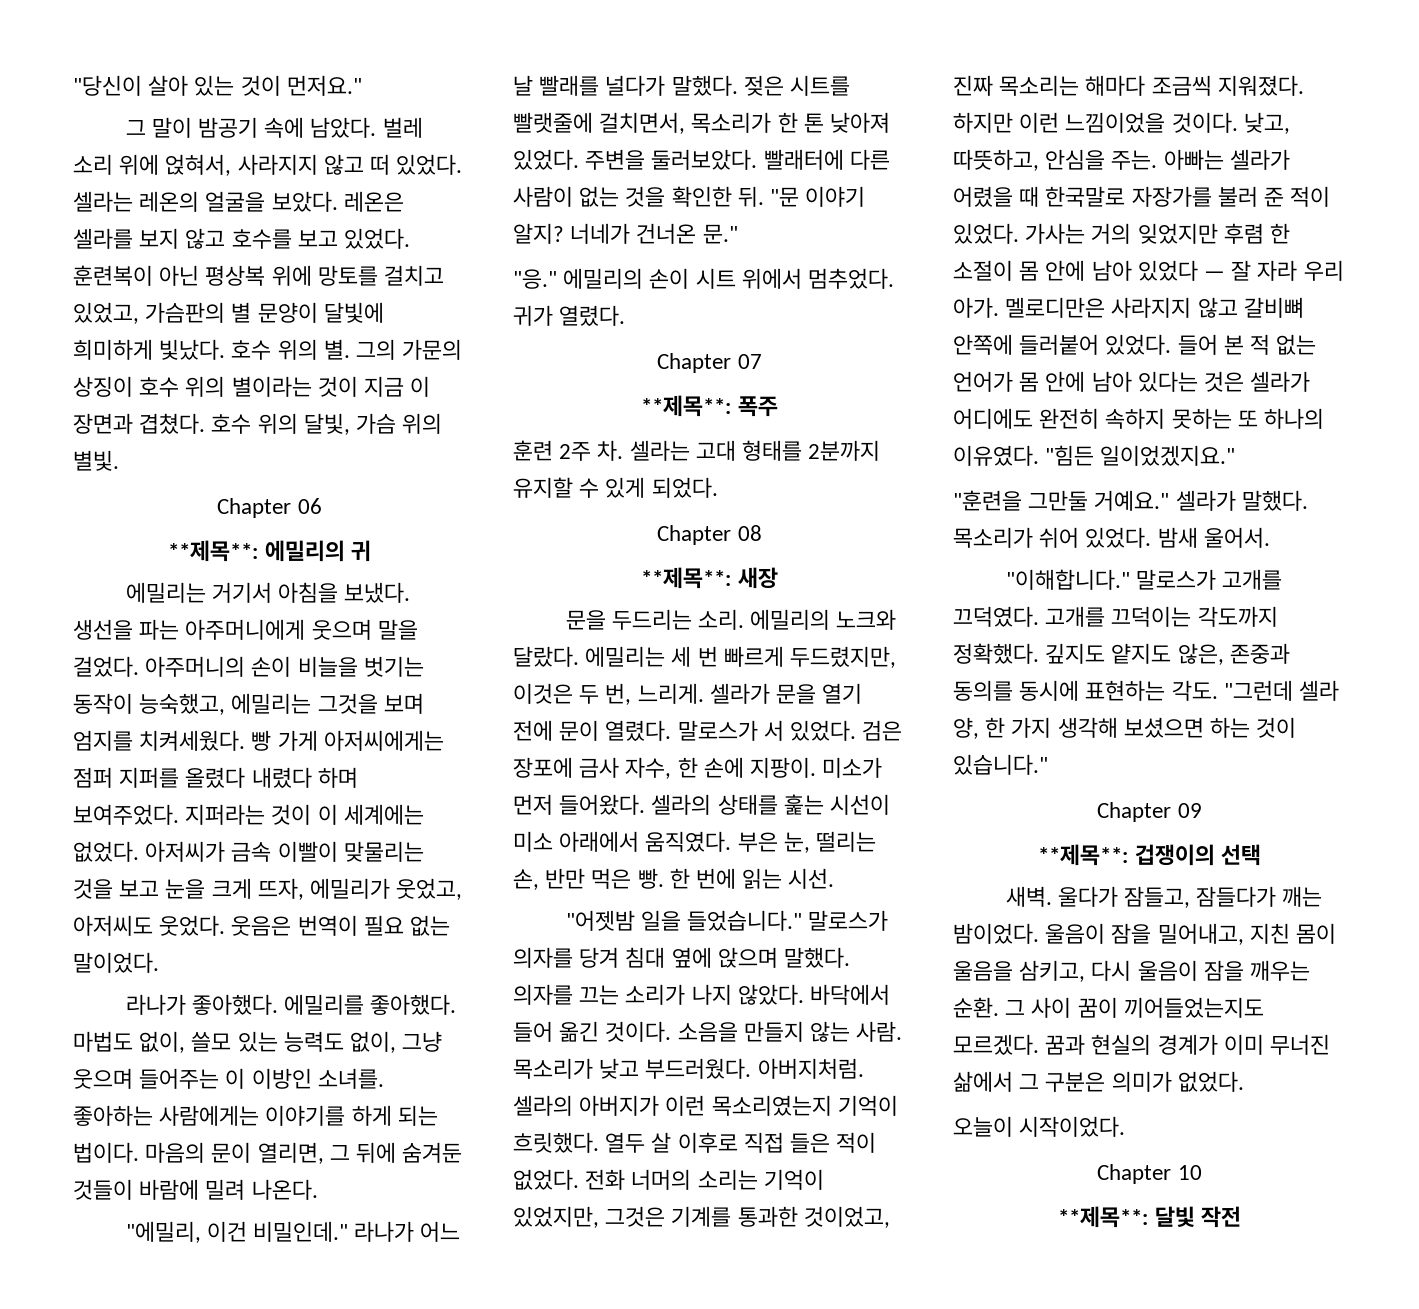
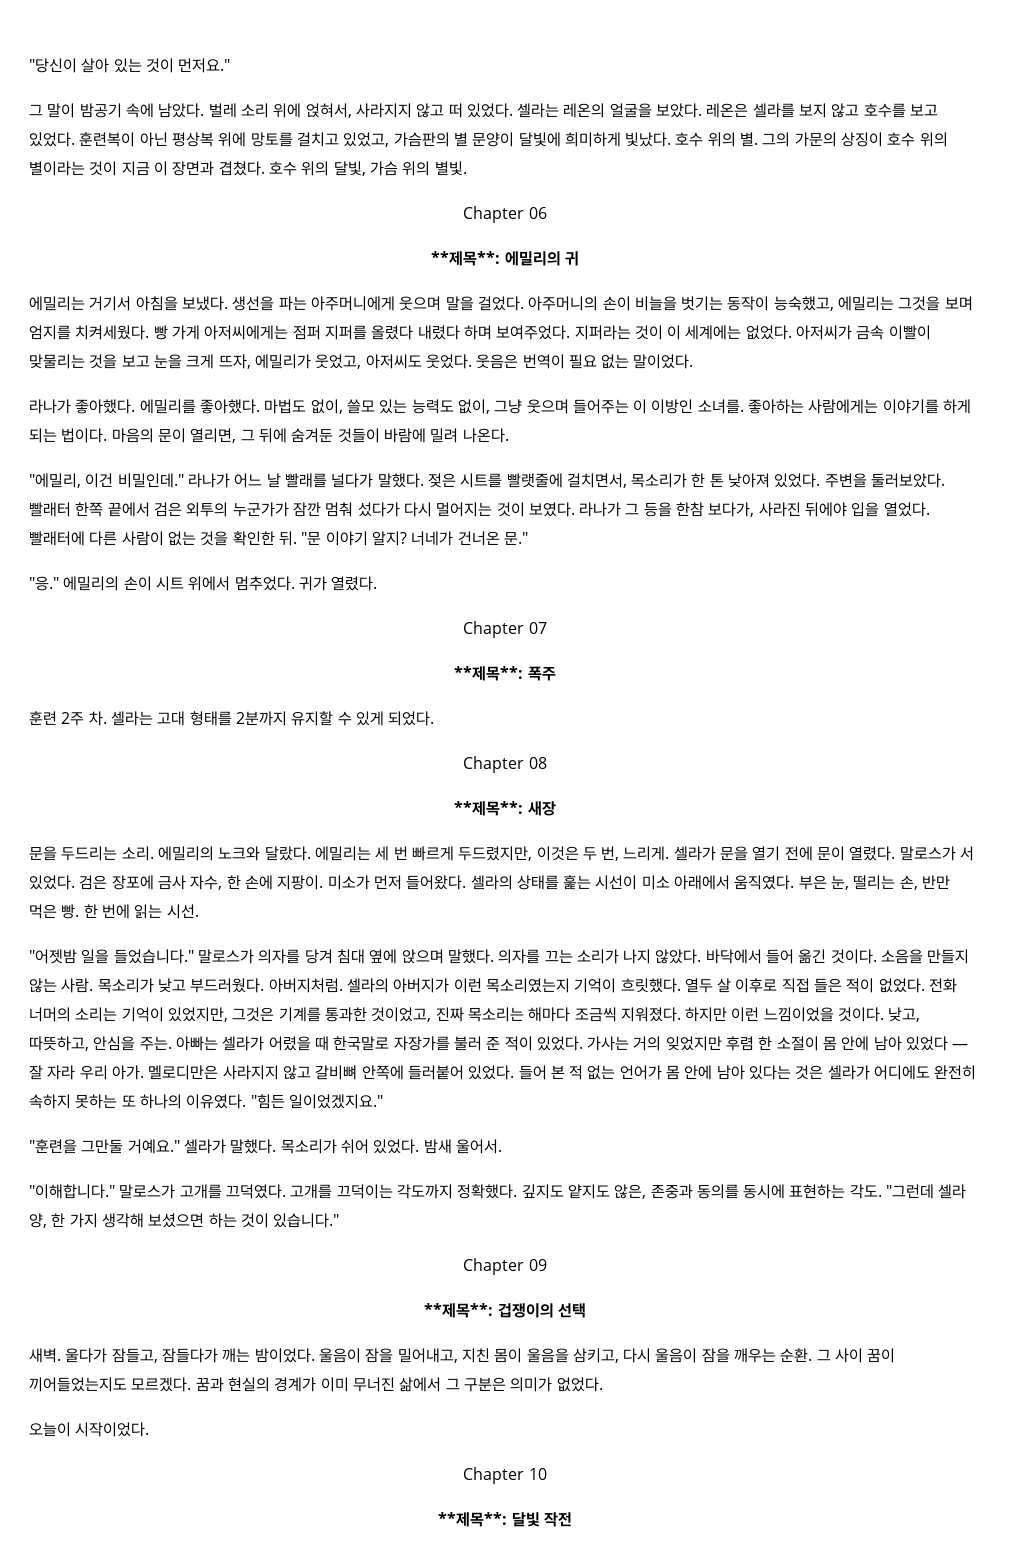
(758, 159) none -> [29,502,930,517] 빨래터 한쪽 끝에서 검은 외투의 누군가가 잠깐 멈춰 섰다가 다시 멀어지는 것이 보였다. 라나가 그 등을 한참 보다가, 사라진 뒤에야 입을 열었다.

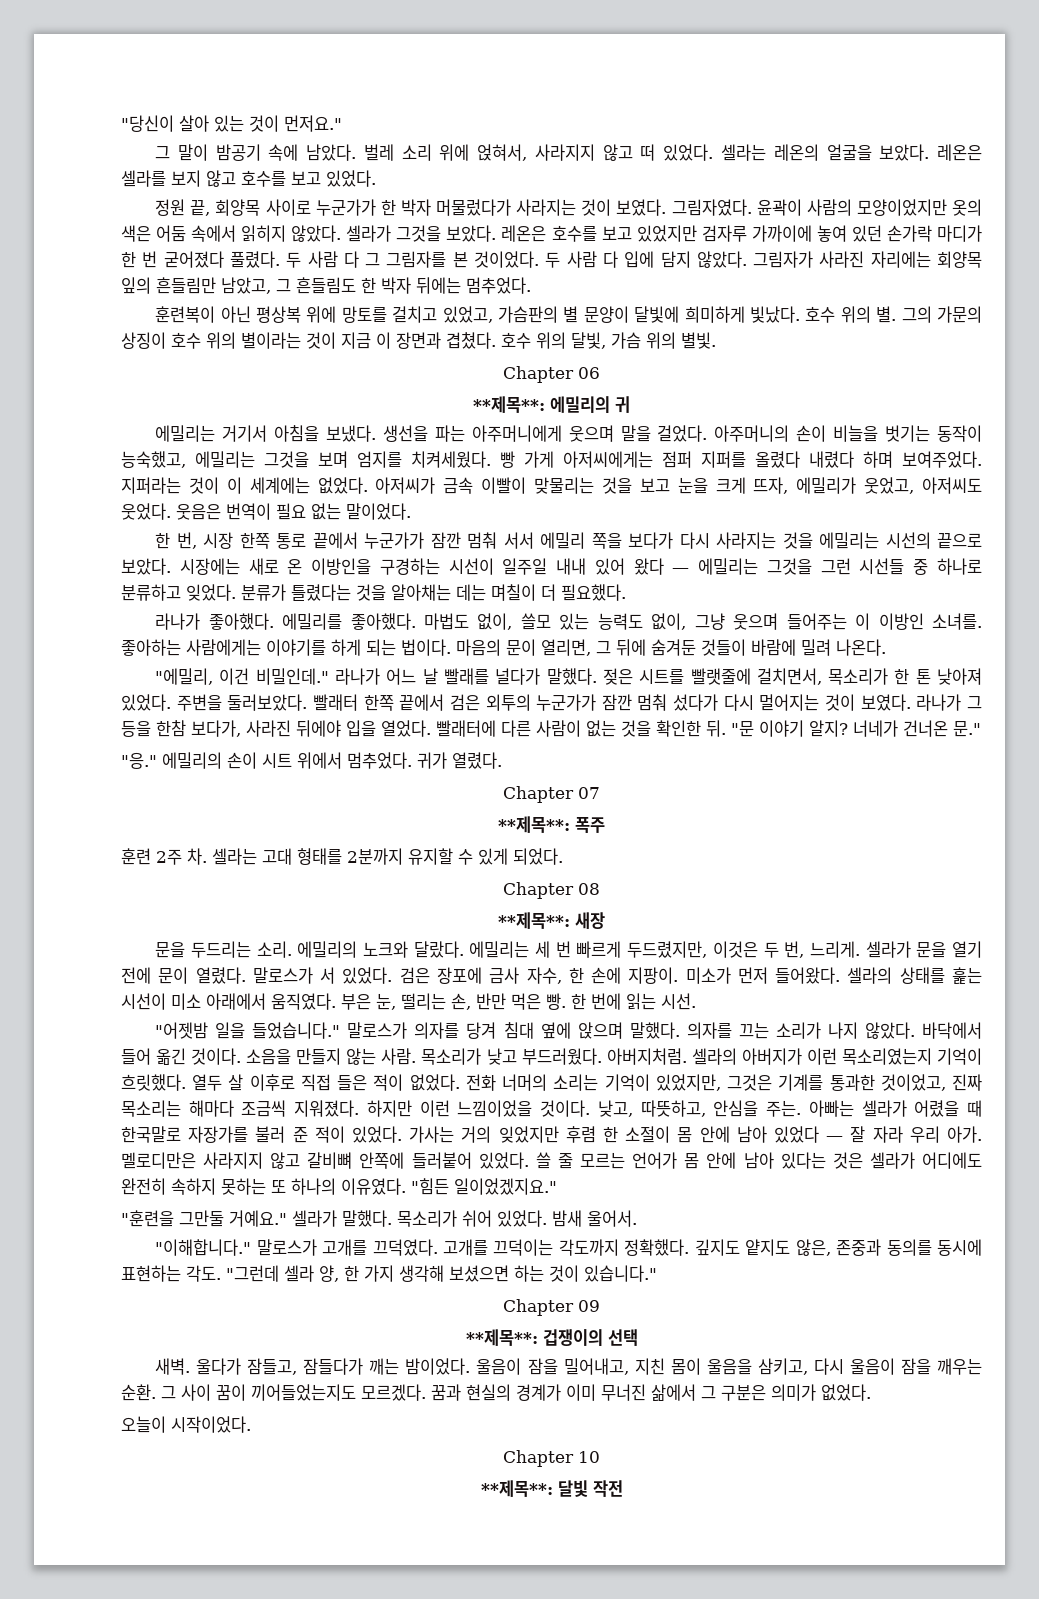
(75, 139) none -> [155,199,983,216] [121,225,982,242] [121,251,982,268] [121,277,531,294] // 정원 끝, 회양목 사이로 누군가가 한 박자 머물렀다가 사라지는 것이 보였다. 그림자였다. 윤곽이 사람의 모양이었지만 옷의 색은 어둠 속에서 읽히지 않았다. 셀라가 그것을 보았다. 레온은 호수를 보고 있었지만 검자루 가까이에 놓여 있던 손가락 마디가 한 번 굳어졌다 풀렸다. 두 사람 다 그 그림자를 본 것이었다. 두 사람 다 입에 담지 않았다. 그림자가 사라진 자리에는 회양목 잎의 흔들림만 남았고, 그 흔들림도 한 박자 뒤에는 멈추었다. //
(694, 361) none -> [155,532,983,549] [121,558,982,575] [121,584,626,601] // 한 번, 시장 한쪽 통로 끝에서 누군가가 잠깐 멈춰 서서 에밀리 쪽을 보다가 다시 사라지는 것을 에밀리는 시선의 끝으로 보았다. 시장에는 새로 온 이방인을 구경하는 시선이 일주일 내내 있어 왔다 — 에밀리는 그것을 그런 시선들 중 하나로 분류하고 잊었다. 분류가 틀렸다는 것을 알아채는 데는 며칠이 더 필요했다.
[518,1065,616,1080] 들어 본 적 없는 -> [535,1152,626,1169] 쓸 줄 모르는

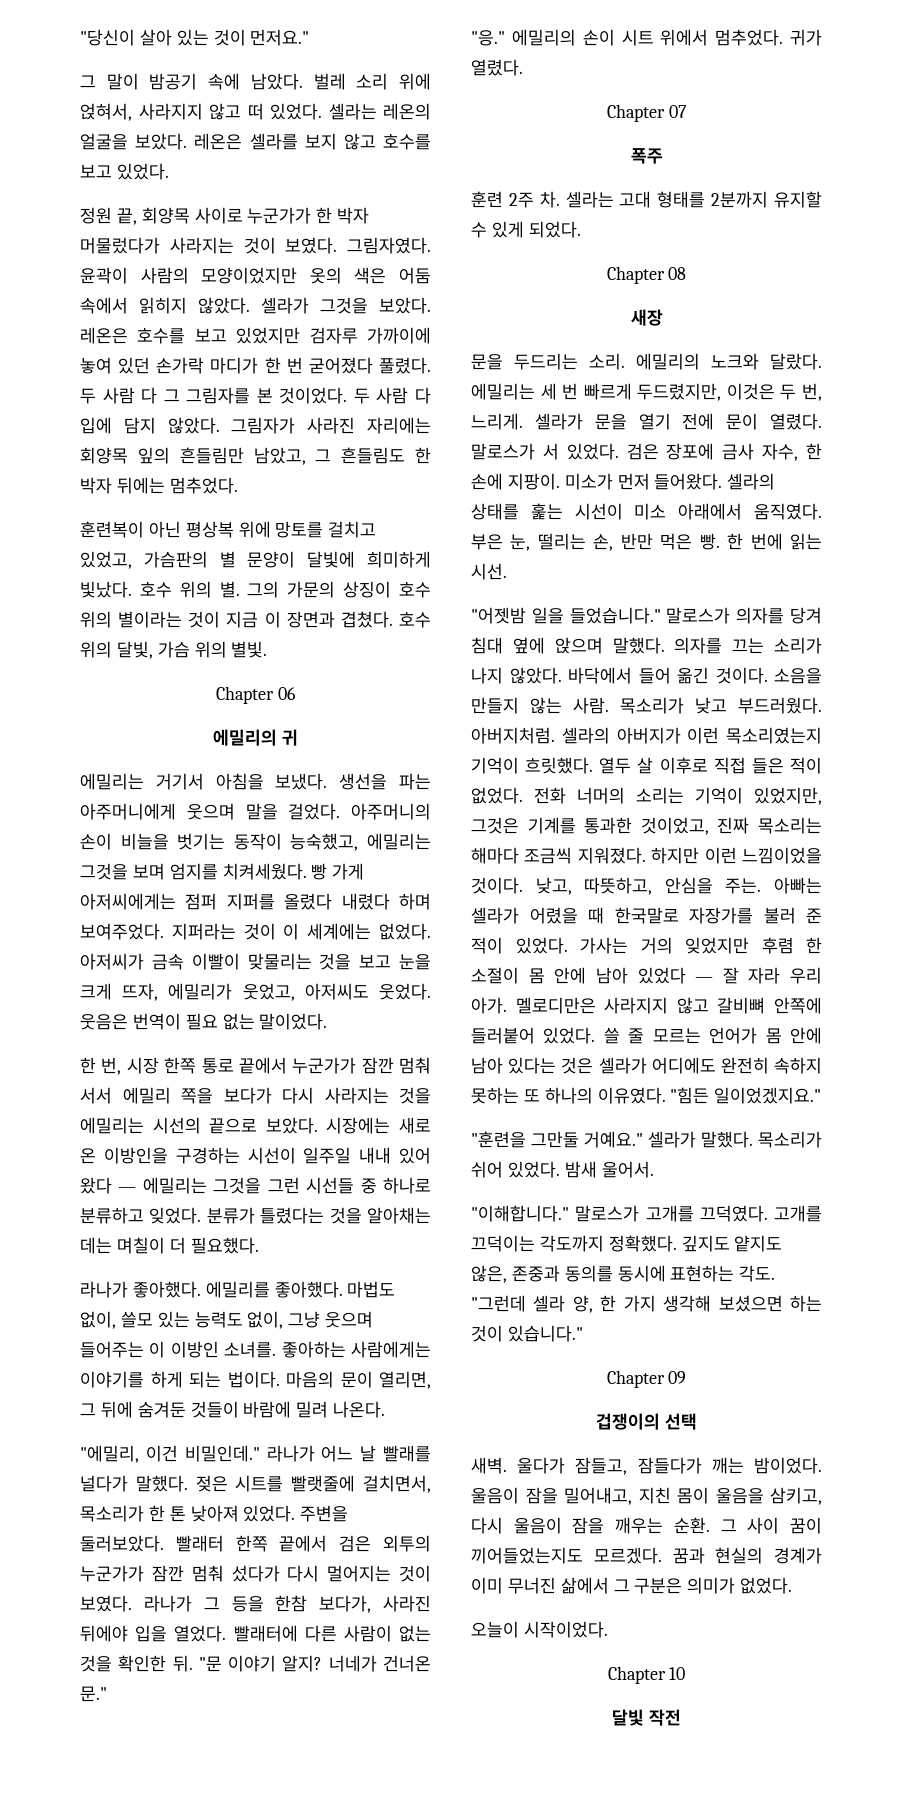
[473,396,545,413] **제목**: -> (296, 693) none
[498,816,570,833] **제목**: -> (687, 111) none
[498,912,570,929] **제목**: -> (687, 273) none
[465,1329,538,1346] **제목**: -> (687, 1377) none
[480,1480,553,1497] **제목**: -> (686, 1673) none

